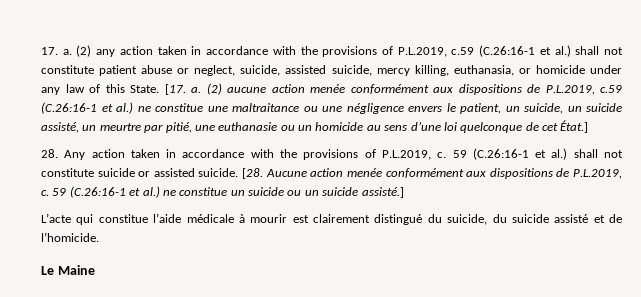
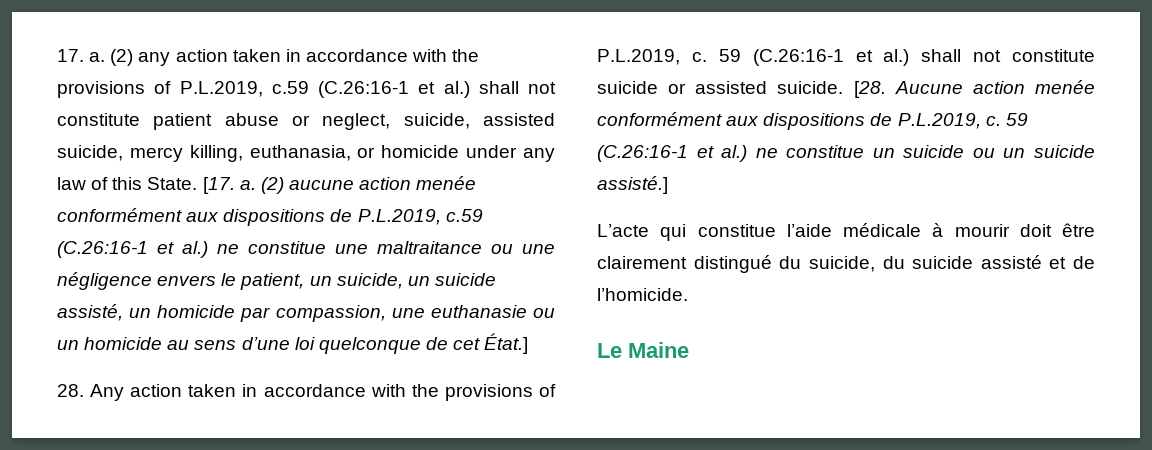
[99,122,192,133] meurtre par pitié, -> [157,305,386,322] homicide par compassion,
[292,215,309,223] est -> [1019,223,1095,237] doit être

